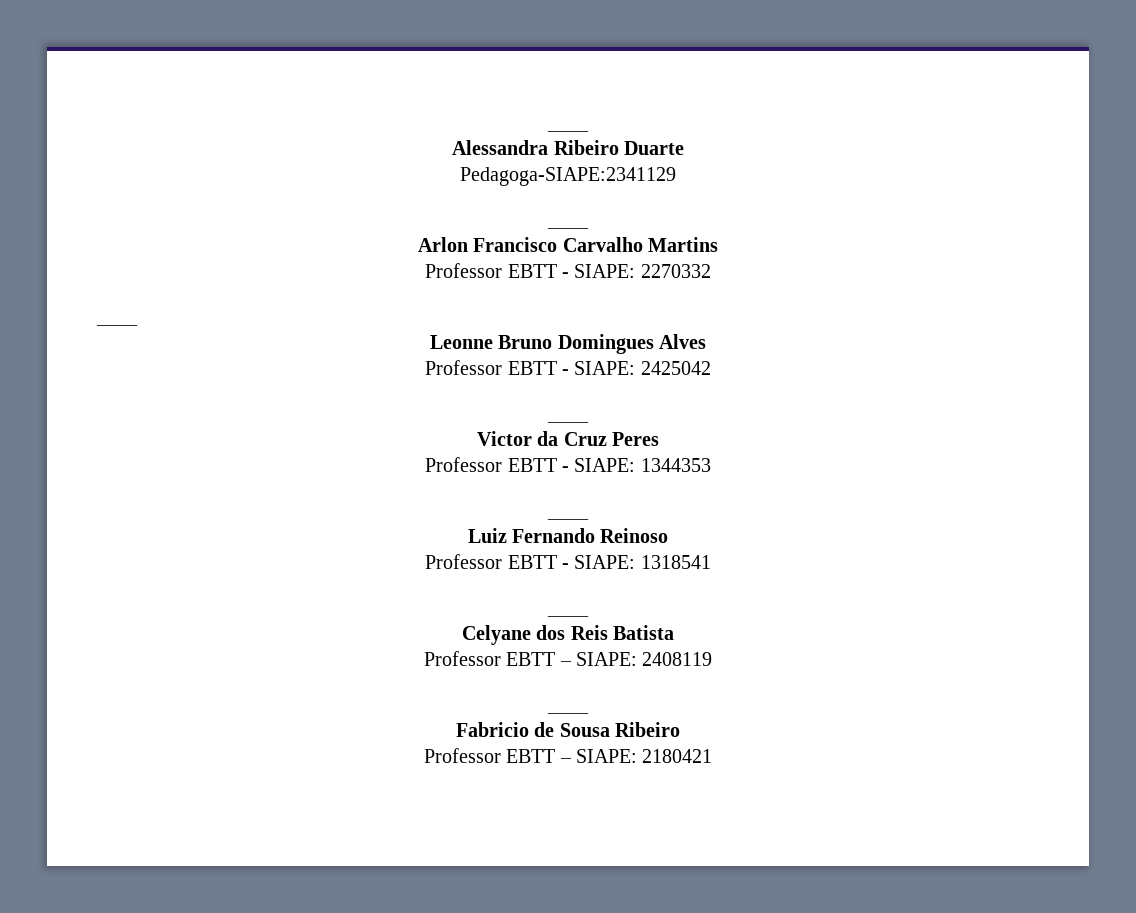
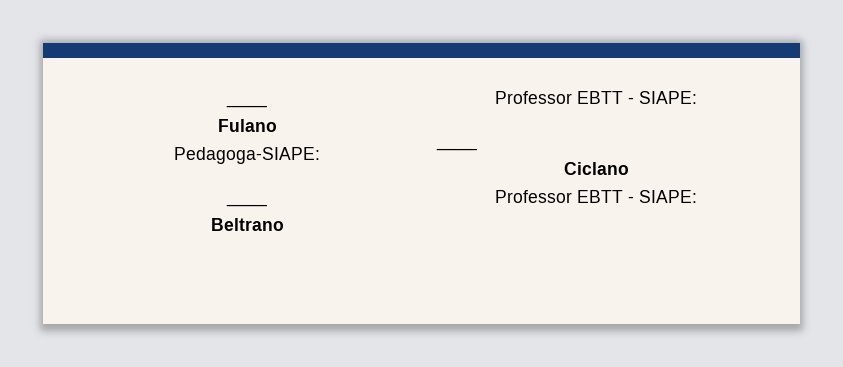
[547,129,589,132] [452,140,684,155] [460,167,676,186] [547,226,589,229] [417,237,719,252] [425,263,711,278] [96,323,138,326] [429,334,707,354] [425,360,711,375] [547,420,589,423] [476,431,660,446] [425,457,711,472] [547,517,589,520] [467,528,669,543] [425,554,711,569] [547,614,589,617] [461,625,675,645] [423,651,713,666] [547,711,589,714] [455,722,681,737] [423,748,713,763] ____ // Alessandra Ribeiro Duarte // Pedagoga-SIAPE:2341129 // ____ // Arlon Francisco Carvalho Martins // Professor EBTT - SIAPE: 2270332 // ____ // Leonne Bruno Domingues Alves // Professor EBTT - SIAPE: 2425042 // ____ // Victor da Cruz Peres // Professor EBTT - SIAPE: 1344353 // ____ // Luiz Fernando Reinoso // Professor EBTT - SIAPE: 1318541 // ____ // Celyane dos Reis Batista // Professor EBTT – SIAPE: 2408119 // ____ // Fabricio de Sousa Ribeiro // Professor EBTT – SIAPE: 2180421 -> [226,104,267,108] [217,119,277,132] [174,147,320,164] [226,203,267,207] [210,218,284,231] [495,91,697,104] [436,147,477,151] [563,162,629,175] [495,190,697,203] ____ // Fulano // Pedagoga-SIAPE: // ____ // Beltrano // Professor EBTT - SIAPE: // ____ // Ciclano // Professor EBTT - SIAPE:

